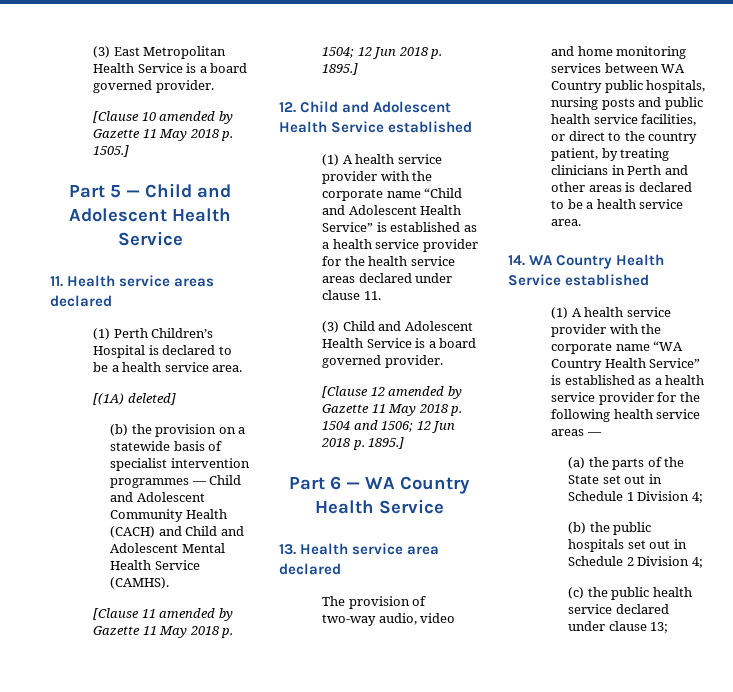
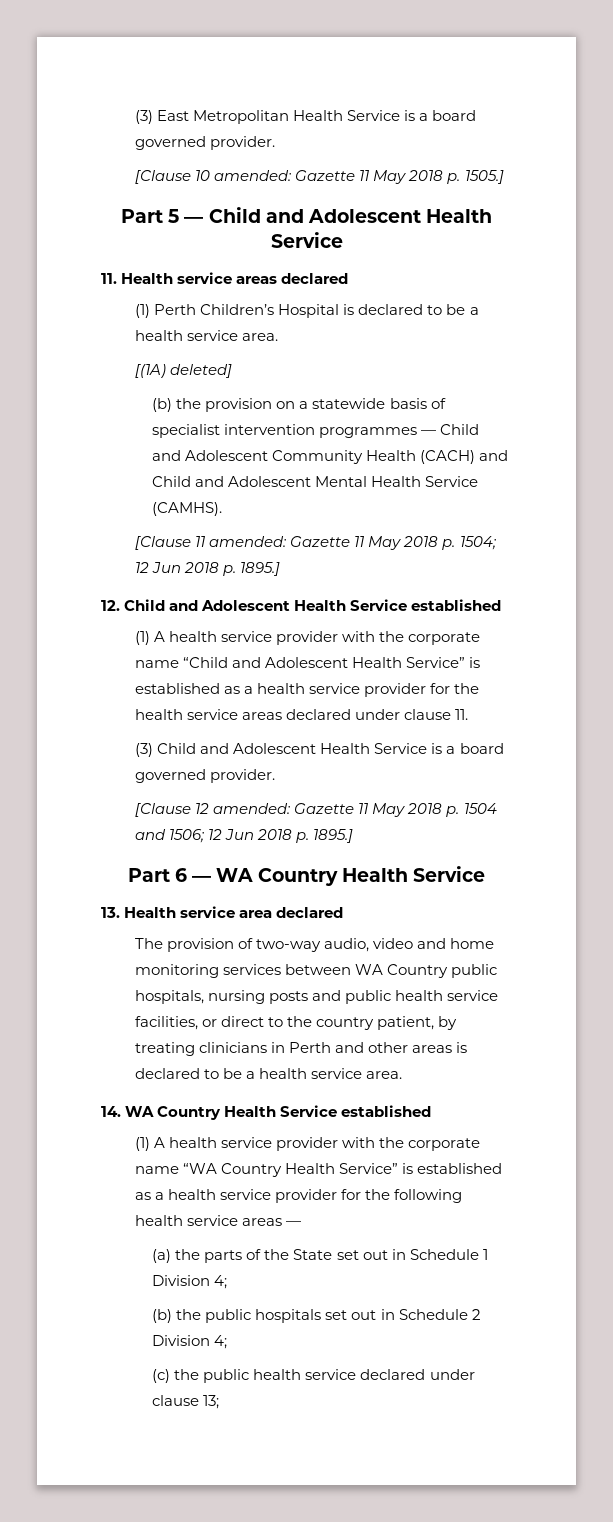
[159,111,233,124] amended by -> [214,170,293,181] amended:
[159,608,233,621] amended by -> [209,536,288,547] amended:
[388,386,462,399] amended by -> [213,803,292,814] amended:

